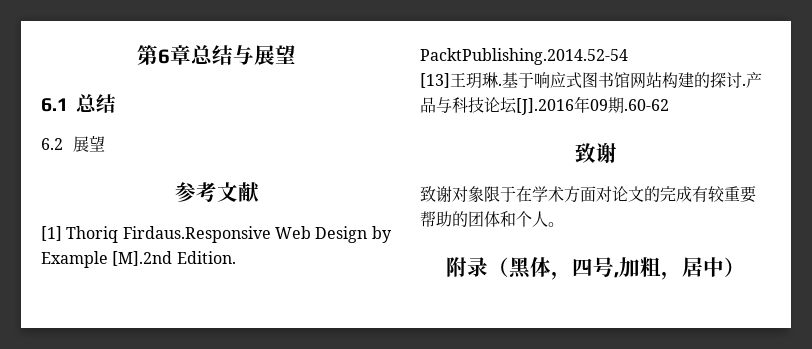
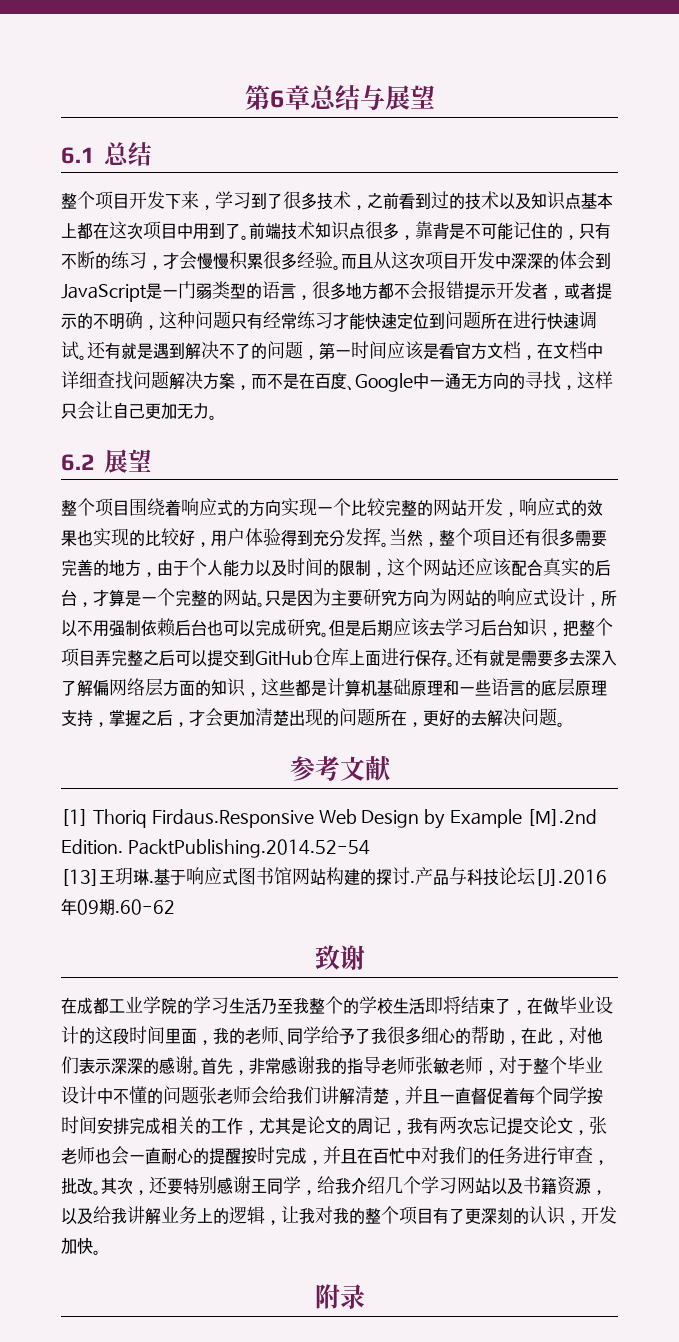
[41,135,105,152] 6.2展望 -> [61,191,613,210] [61,221,611,240] [61,251,611,270] [61,280,612,302] [61,311,597,330] [61,341,603,360] [61,371,613,392] [61,401,217,420] [61,449,152,473] [61,498,603,517] [61,527,607,547] [61,558,611,577] [61,588,617,607] [61,618,613,637] [61,648,617,667] [61,678,607,697] [61,708,565,727] 整个项目开发下来，学习到了很多技术，之前看到过的技术以及知识点基本上都在这次项目中用到了。前端技术知识点很多，靠背是不可能记住的，只有不断的练习，才会慢慢积累很多经验。而且从这次项目开发中深深的体会到JavaScript是一门弱类型的语言，很多地方都不会报错提示开发者，或者提示的不明确，这种问题只有经常练习才能快速定位到问题所在进行快速调试。还有就是遇到解决不了的问题，第一时间应该是看官方文档，在文档中详细查找问题解决方案，而不是在百度、Google中一通无方向的寻找，这样只会让自己更加无力。 // 6.2展望 // 整个项目围绕着响应式的方向实现一个比较完整的网站开发，响应式的效果也实现的比较好，用户体验得到充分发挥。当然，整个项目还有很多需要完善的地方，由于个人能力以及时间的限制，这个网站还应该配合真实的后台，才算是一个完整的网站。只是因为主要研究方向为网站的响应式设计，所以不用强制依赖后台也可以完成研究。但是后期应该去学习后台知识，把整个项目弄完整之后可以提交到GitHub仓库上面进行保存。还有就是需要多去深入了解偏网络层方面的知识，这些都是计算机基础原理和一些语言的底层原理支持，掌握之后，才会更加清楚出现的问题所在，更好的去解决问题。
[420,186,756,203] [420,211,564,227] [446,257,745,280] 致谢对象限于在学术方面对论文的完成有较重要帮助的团体和个人。 // 附录（黑体，四号,加粗，居中） -> [61,996,613,1015] [61,1026,603,1046] [61,1056,603,1075] [61,1086,603,1105] [61,1116,607,1135] [61,1146,609,1165] [61,1176,607,1195] [61,1206,617,1225] [61,1237,101,1255] [314,1284,365,1309] 在成都工业学院的学习生活乃至我整个的学校生活即将结束了，在做毕业设计的这段时间里面，我的老师、同学给予了我很多细心的帮助，在此，对他们表示深深的感谢。首先，非常感谢我的指导老师张敏老师，对于整个毕业设计中不懂的问题张老师会给我们讲解清楚，并且一直督促着每个同学按时间安排完成相关的工作，尤其是论文的周记，我有两次忘记提交论文，张老师也会一直耐心的提醒按时完成，并且在百忙中对我们的任务进行审查，批改。其次，还要特别感谢王同学，给我介绍几个学习网站以及书籍资源，以及给我讲解业务上的逻辑，让我对我的整个项目有了更深刻的认识，开发加快。 // 附录

